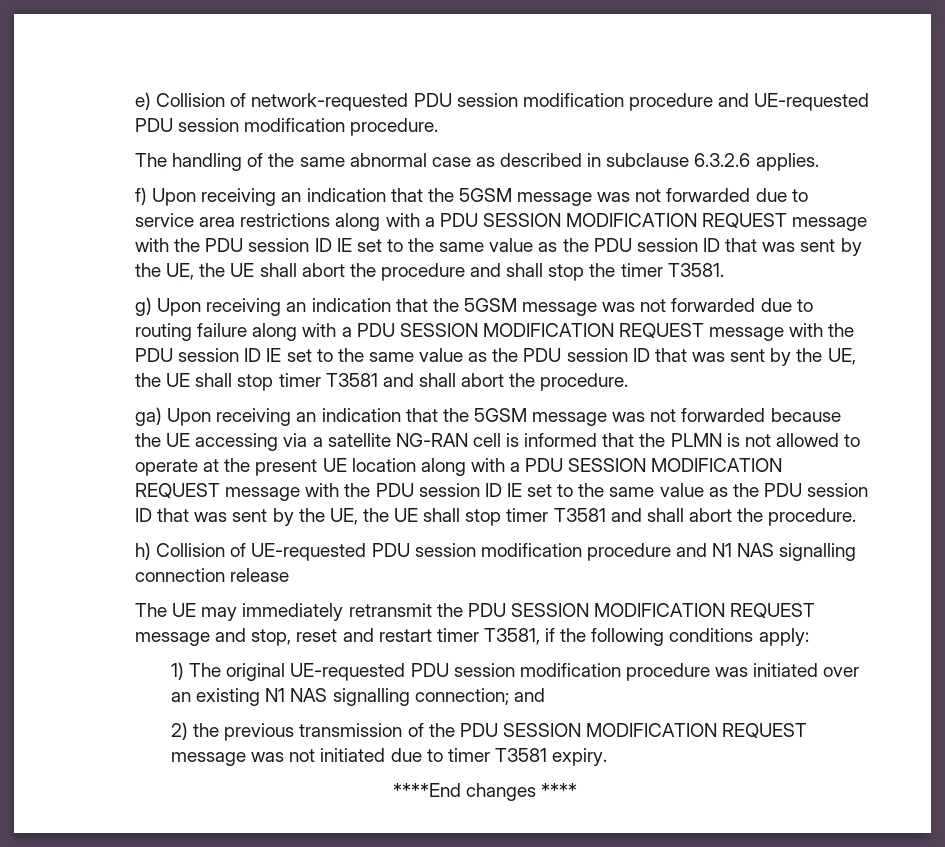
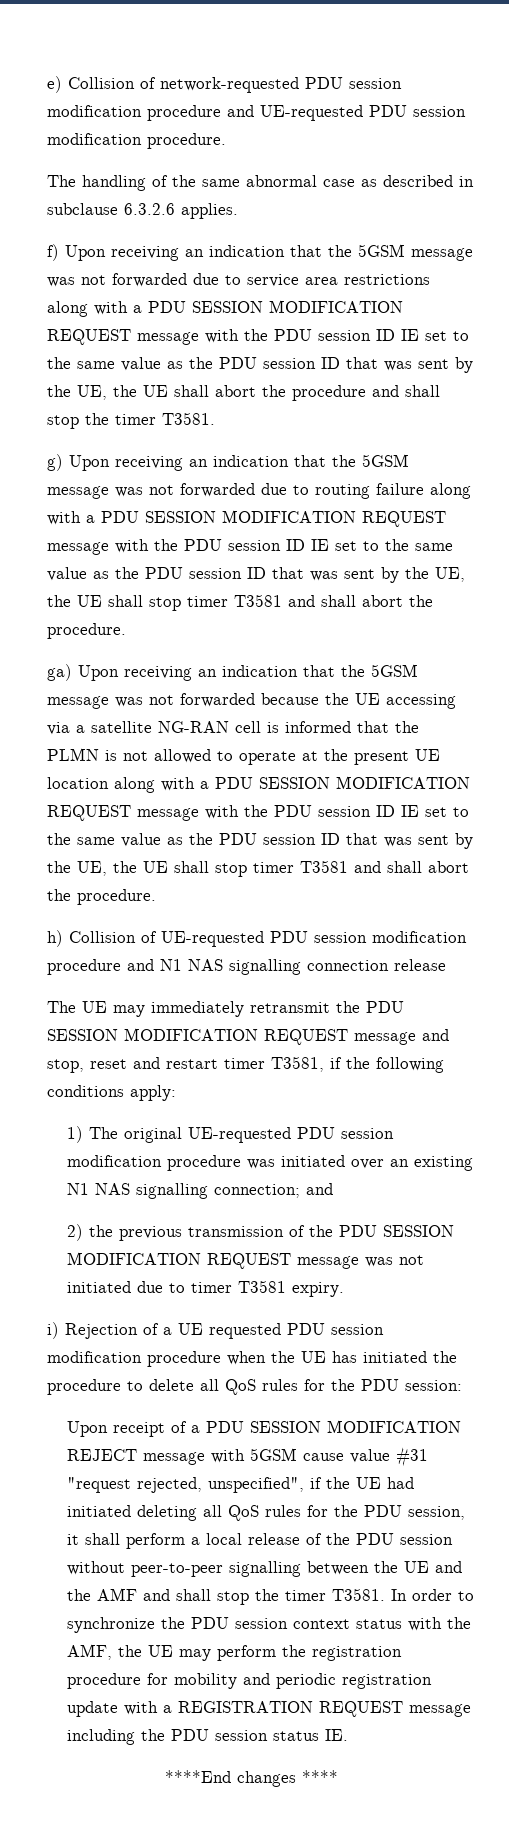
(608, 757) none -> [46,1322,384,1339] [46,1351,457,1367] [46,1379,462,1395] [66,1420,461,1437] [66,1447,428,1467] [66,1477,414,1493] [66,1505,465,1521] [66,1533,453,1549] [66,1561,462,1577] [66,1588,474,1605] [66,1617,471,1633] [66,1644,402,1661] [66,1673,432,1689] [66,1701,471,1717] [66,1729,348,1745] // i) Rejection of a UE requested PDU session modification procedure when the UE has initiated the procedure to delete all QoS rules for the PDU session: // Upon receipt of a PDU SESSION MODIFICATION REJECT message with 5GSM cause value #31 "request rejected, unspecified", if the UE had initiated deleting all QoS rules for the PDU session, it shall perform a local release of the PDU session without peer-to-peer signalling between the UE and the AMF and shall stop the timer T3581. In order to synchronize the PDU session context status with the AMF, the UE may perform the registration procedure for mobility and periodic registration update with a REGISTRATION REQUEST message including the PDU session status IE.

